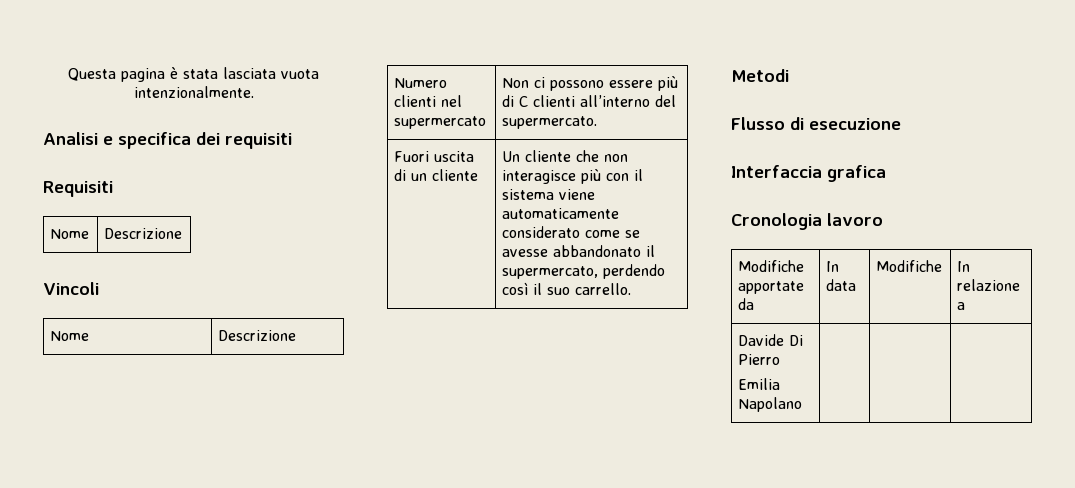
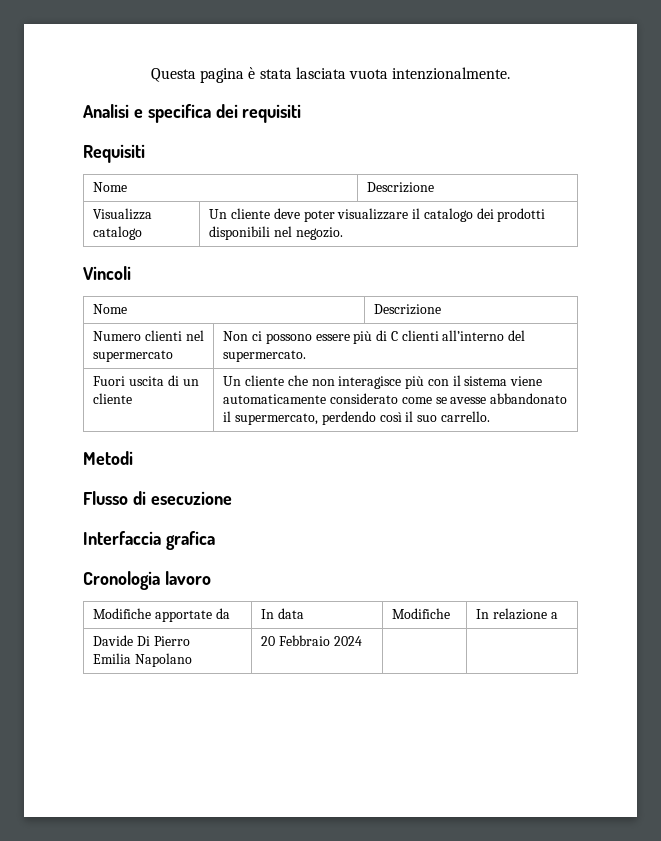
(183, 233) none -> [93,208,153,220] [93,226,143,240] [209,208,546,222] [209,226,343,240] // Visualizza catalogo | Un cliente deve poter visualizzare il catalogo dei prodotti disponibili nel negozio.
(803, 404) none -> [261,635,362,646] 20 Febbraio 2024

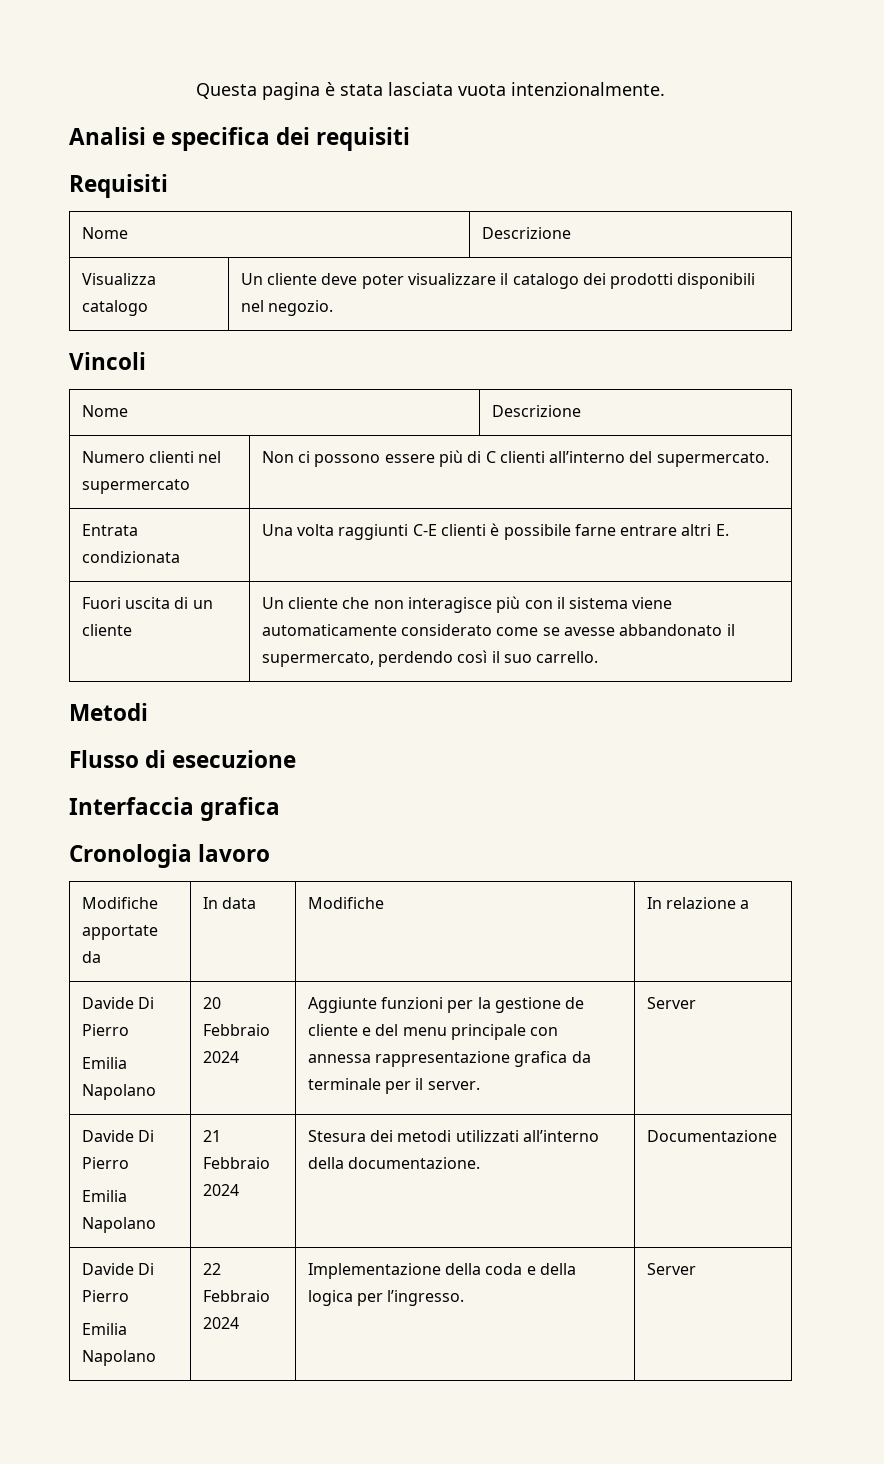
(307, 356) none -> [81,524,138,536] [81,551,180,563] [261,523,729,540] // Entrata condizionata | Una volta raggiunti C-E clienti è possibile farne entrare altri E.
(362, 641) | -> [307,997,585,1013] [307,1024,559,1040] [307,1051,591,1067] [307,1078,480,1094] [646,997,696,1009] [81,1130,154,1142] [81,1157,129,1169] [81,1190,127,1202] [81,1217,156,1233] [202,1130,221,1142] [202,1157,270,1169] [202,1184,239,1196] [307,1130,599,1142] [307,1157,480,1169] [646,1130,777,1142] [81,1263,154,1275] [81,1290,129,1302] [81,1323,127,1335] [81,1350,156,1366] [202,1263,221,1275] [202,1290,270,1302] [202,1317,239,1329] [307,1263,576,1279] [307,1290,465,1306] [646,1263,696,1275] Aggiunte funzioni per la gestione de cliente e del menu principale con annessa rappresentazione grafica da terminale per il server. | Server // Davide Di Pierro // Emilia Napolano | 21 Febbraio 2024 | Stesura dei metodi utilizzati all’interno della documentazione. | Documentazione // Davide Di Pierro // Emilia Napolano | 22 Febbraio 2024 | Implementazione della coda e della logica per l’ingresso. | Server

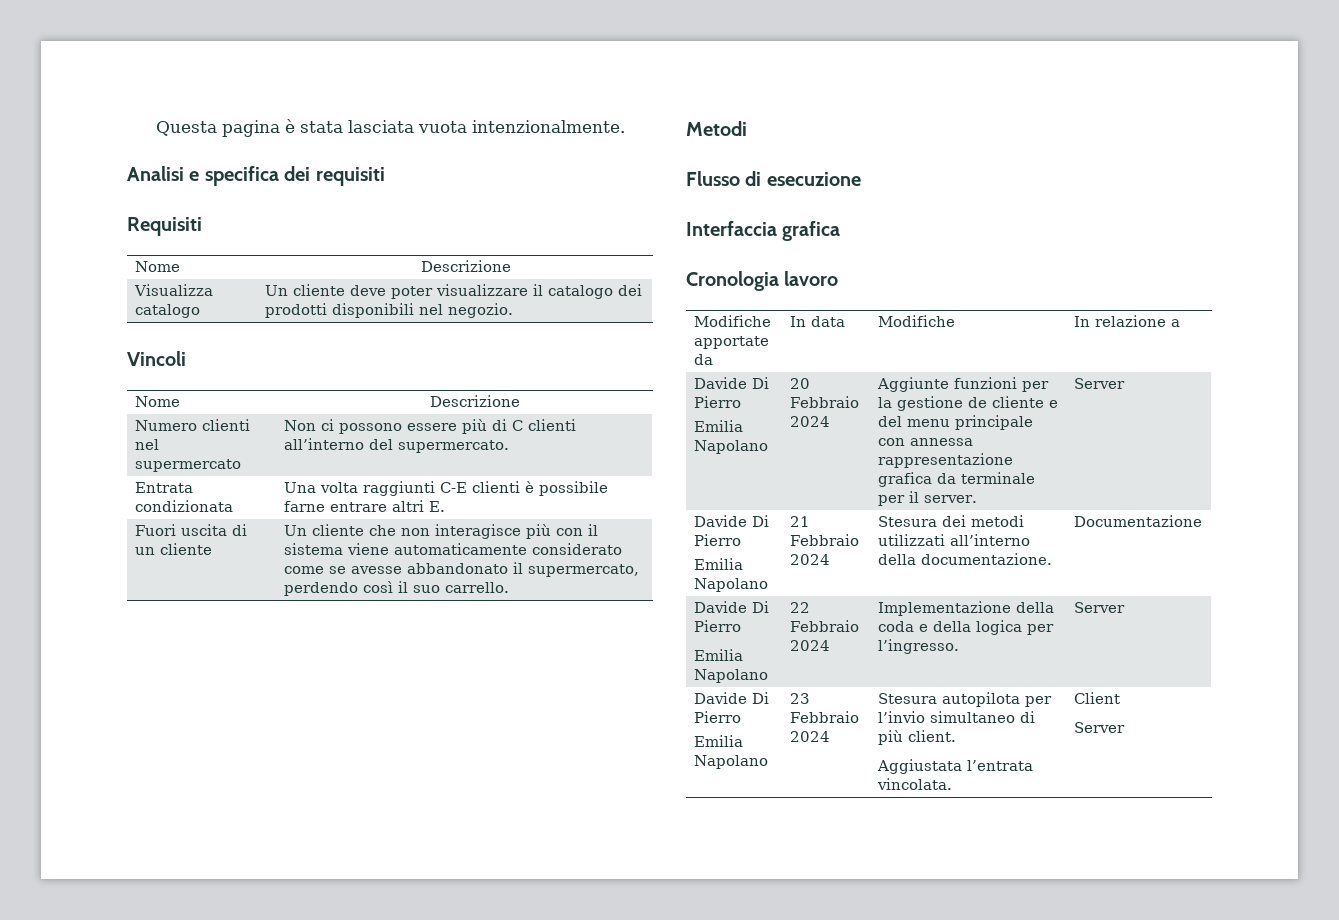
(696, 1269) none -> [693,692,769,704] [693,711,741,723] [693,735,743,747] [693,755,768,769] [789,693,810,704] [789,711,859,723] [789,731,830,742] [877,692,1052,707] [877,711,1035,723] [877,730,956,745] [876,759,1033,774] [876,778,952,790] [1073,692,1120,704] [1073,722,1125,733] // Davide Di Pierro // Emilia Napolano | 23 Febbraio 2024 | Stesura autopilota per l’invio simultaneo di più client. // Aggiustata l’entrata vincolata. | Client // Server

